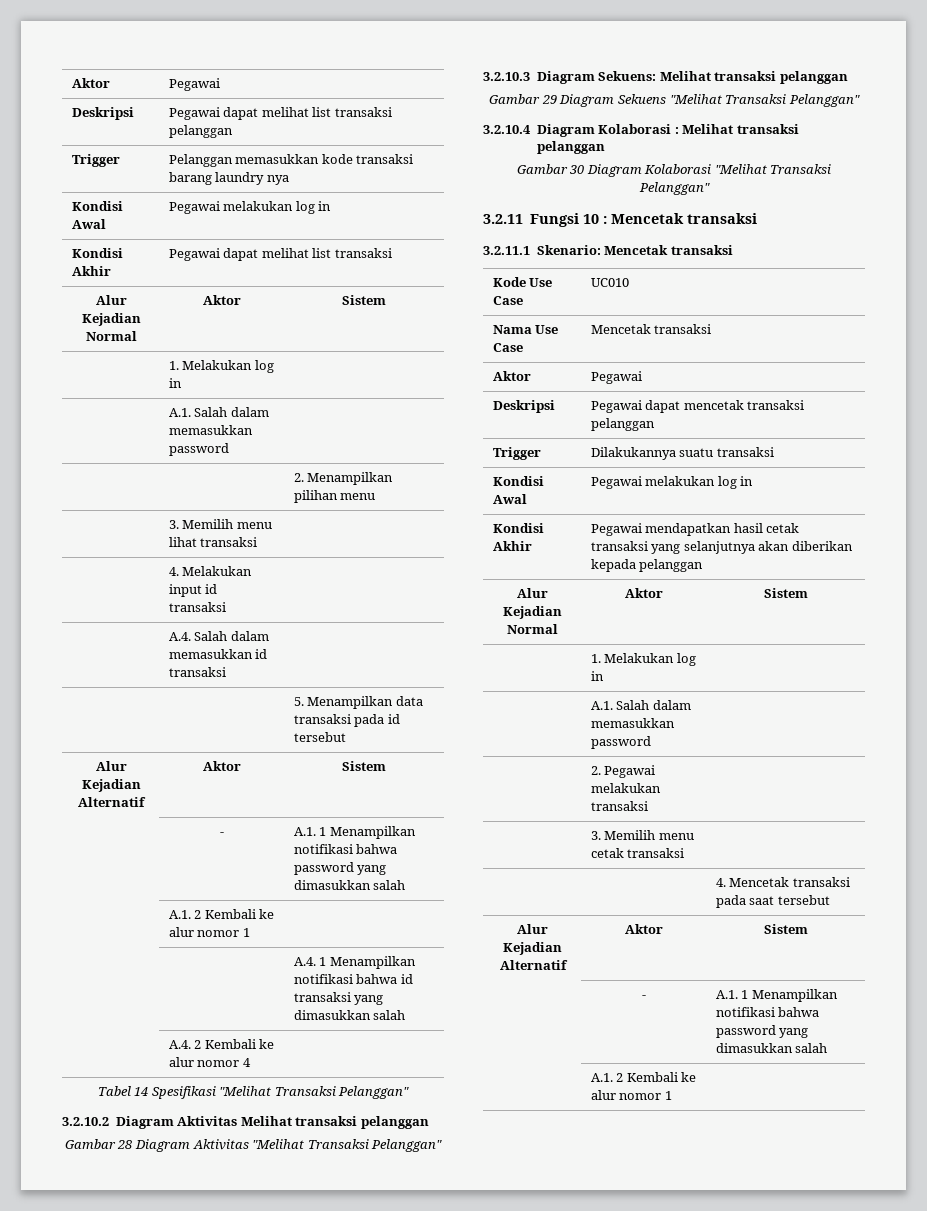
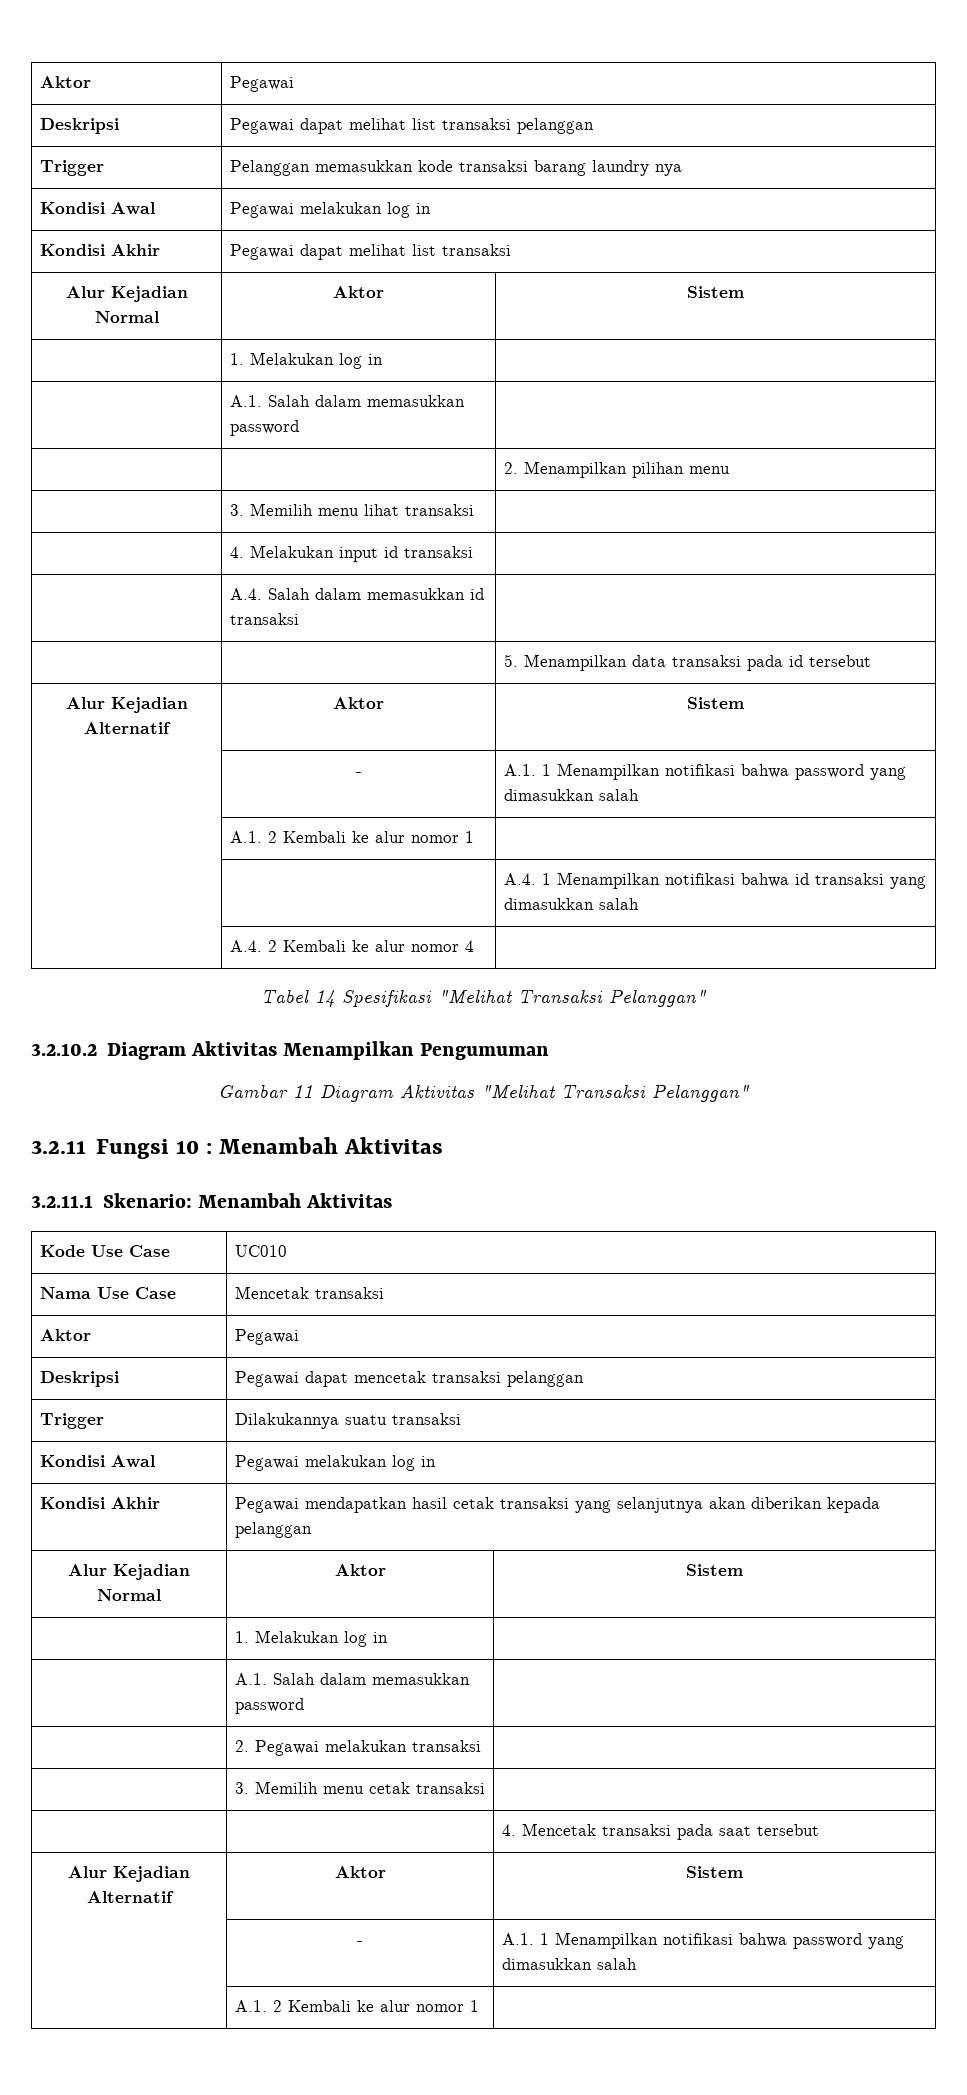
[240,1116,429,1129] [64,1139,133,1149] Melihat transaksi pelanggan // Gambar 28 -> [282,1041,550,1060] [218,1084,313,1098] Menampilkan Pengumuman // Gambar 11
[483,71,848,84] [489,94,860,107] [483,124,799,137] [536,141,605,154] [516,164,832,177] [638,182,710,195] // 3.2.10.3 Diagram Sekuens: Melihat transaksi pelanggan // Gambar 29 Diagram Sekuens "Melihat Transaksi Pelanggan" // 3.2.10.4 Diagram Kolaborasi : Melihat transaksi pelanggan // Gambar 30 Diagram Kolaborasi "Melihat Transaksi Pelanggan" -> (750, 1093) none
[610,213,757,224] Mencetak transaksi -> [218,1137,443,1154] Menambah Aktivitas
[604,245,733,255] Mencetak transaksi -> [197,1193,392,1208] Menambah Aktivitas

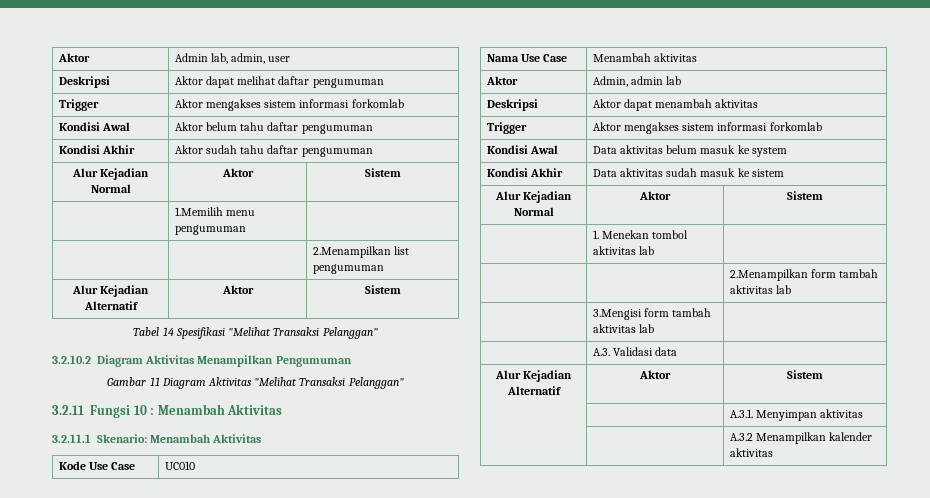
[39,76,91,88] [229,76,294,92] [39,118,119,134] [229,118,594,134] [39,160,104,176] [229,160,682,176] [39,202,155,215] [229,202,431,218] [39,244,160,256] [229,244,511,260] [65,286,188,302] [94,311,159,323] [333,286,384,298] [687,286,744,298] [229,352,383,369] [229,395,465,407] [229,420,299,436] [503,461,730,478] [229,503,474,516] [229,545,473,562] [229,588,484,600] [229,613,299,625] [503,654,871,671] [65,697,188,713] [84,722,171,734] [333,697,384,709] [687,697,744,709] [355,772,362,776] [503,763,906,780] [503,789,639,801] [229,831,474,843] [503,872,926,889] [503,898,639,910] [229,940,474,952] Aktor | Pegawai // Deskripsi | Pegawai dapat melihat list transaksi pelanggan // Trigger | Pelanggan memasukkan kode transaksi barang laundry nya // Kondisi Awal | Pegawai melakukan log in // Kondisi Akhir | Pegawai dapat melihat list transaksi // Alur Kejadian Normal | Aktor | Sistem // | 1. Melakukan log in | // | A.1. Salah dalam memasukkan password | // | | 2. Menampilkan pilihan menu // | 3. Memilih menu lihat transaksi | // | 4. Melakukan input id transaksi | // | A.4. Salah dalam memasukkan id transaksi | // | | 5. Menampilkan data transaksi pada id tersebut // Alur Kejadian Alternatif | Aktor | Sistem // | - | A.1. 1 Menampilkan notifikasi bahwa password yang dimasukkan salah // | A.1. 2 Kembali ke alur nomor 1 | // | | A.4. 1 Menampilkan notifikasi bahwa id transaksi yang dimasukkan salah // | A.4. 2 Kembali ke alur nomor 4 | -> [57,53,90,62] [174,53,291,64] [58,76,110,88] [174,76,384,88] [58,99,99,111] [174,99,404,111] [58,122,130,131] [174,122,373,134] [58,145,135,154] [174,145,373,157] [71,168,150,180] [90,184,131,193] [221,168,254,177] [364,168,401,177] [174,207,255,216] [174,225,246,235] [312,246,409,258] [312,264,384,274] [71,285,150,297] [83,301,138,310] [221,285,254,294] [364,285,401,294] Aktor | Admin lab, admin, user // Deskripsi | Aktor dapat melihat daftar pengumuman // Trigger | Aktor mengakses sistem informasi forkomlab // Kondisi Awal | Aktor belum tahu daftar pengumuman // Kondisi Akhir | Aktor sudah tahu daftar pengumuman // Alur Kejadian Normal | Aktor | Sistem // | 1.Memilih menu pengumuman | // | | 2.Menampilkan list pengumuman // Alur Kejadian Alternatif | Aktor | Sistem
[234,1286,384,1299] [39,1329,91,1341] [234,1329,299,1345] [39,1371,119,1387] [234,1371,584,1387] [39,1413,104,1429] [234,1413,461,1429] [39,1455,155,1468] [234,1455,436,1471] [39,1497,160,1509] [234,1497,880,1513] [234,1522,312,1538] [68,1564,190,1580] [97,1589,161,1601] [334,1564,386,1576] [686,1564,743,1576] [234,1630,388,1647] [234,1673,470,1685] [234,1698,304,1714] [234,1740,481,1756] [234,1781,485,1794] [501,1823,819,1840] [68,1866,190,1882] [86,1891,174,1903] [334,1866,386,1878] [686,1866,743,1878] [357,1941,363,1945] [501,1932,904,1949] [501,1958,637,1970] [234,2000,479,2012] Mencetak transaksi // Aktor | Pegawai // Deskripsi | Pegawai dapat mencetak transaksi pelanggan // Trigger | Dilakukannya suatu transaksi // Kondisi Awal | Pegawai melakukan log in // Kondisi Akhir | Pegawai mendapatkan hasil cetak transaksi yang selanjutnya akan diberikan kepada pelanggan // Alur Kejadian Normal | Aktor | Sistem // | 1. Melakukan log in | // | A.1. Salah dalam memasukkan password | // | 2. Pegawai melakukan transaksi | // | 3. Memilih menu cetak transaksi | // | | 4. Mencetak transaksi pada saat tersebut // Alur Kejadian Alternatif | Aktor | Sistem // | - | A.1. 1 Menampilkan notifikasi bahwa password yang dimasukkan salah // | A.1. 2 Kembali ke alur nomor 1 | -> [592,53,697,62] [485,76,518,85] [592,76,682,87] [486,99,538,111] [592,99,759,111] [486,122,527,134] [592,122,822,134] [486,145,558,154] [592,145,787,157] [486,168,563,177] [592,168,784,177] [494,191,573,203] [513,207,554,216] [639,191,671,200] [787,191,823,200] [592,230,689,239] [592,246,654,255] [729,269,879,281] [729,285,791,294] [592,308,712,320] [592,324,654,333] [592,347,678,356] [494,370,573,382] [506,386,561,395] [639,370,671,379] [787,370,823,379] [729,409,864,421] [729,432,873,444] [729,448,773,457] Menambah aktivitas // Aktor | Admin, admin lab // Deskripsi | Aktor dapat menambah aktivitas // Trigger | Aktor mengakses sistem informasi forkomlab // Kondisi Awal | Data aktivitas belum masuk ke system // Kondisi Akhir | Data aktivitas sudah masuk ke sistem // Alur Kejadian Normal | Aktor | Sistem // | 1. Menekan tombol aktivitas lab | // | | 2.Menampilkan form tambah aktivitas lab // | 3.Mengisi form tambah aktivitas lab | // | A.3. Validasi data | // Alur Kejadian Alternatif | Aktor | Sistem // | | A.3.1. Menyimpan aktivitas // | | A.3.2 Menampilkan kalender aktivitas

